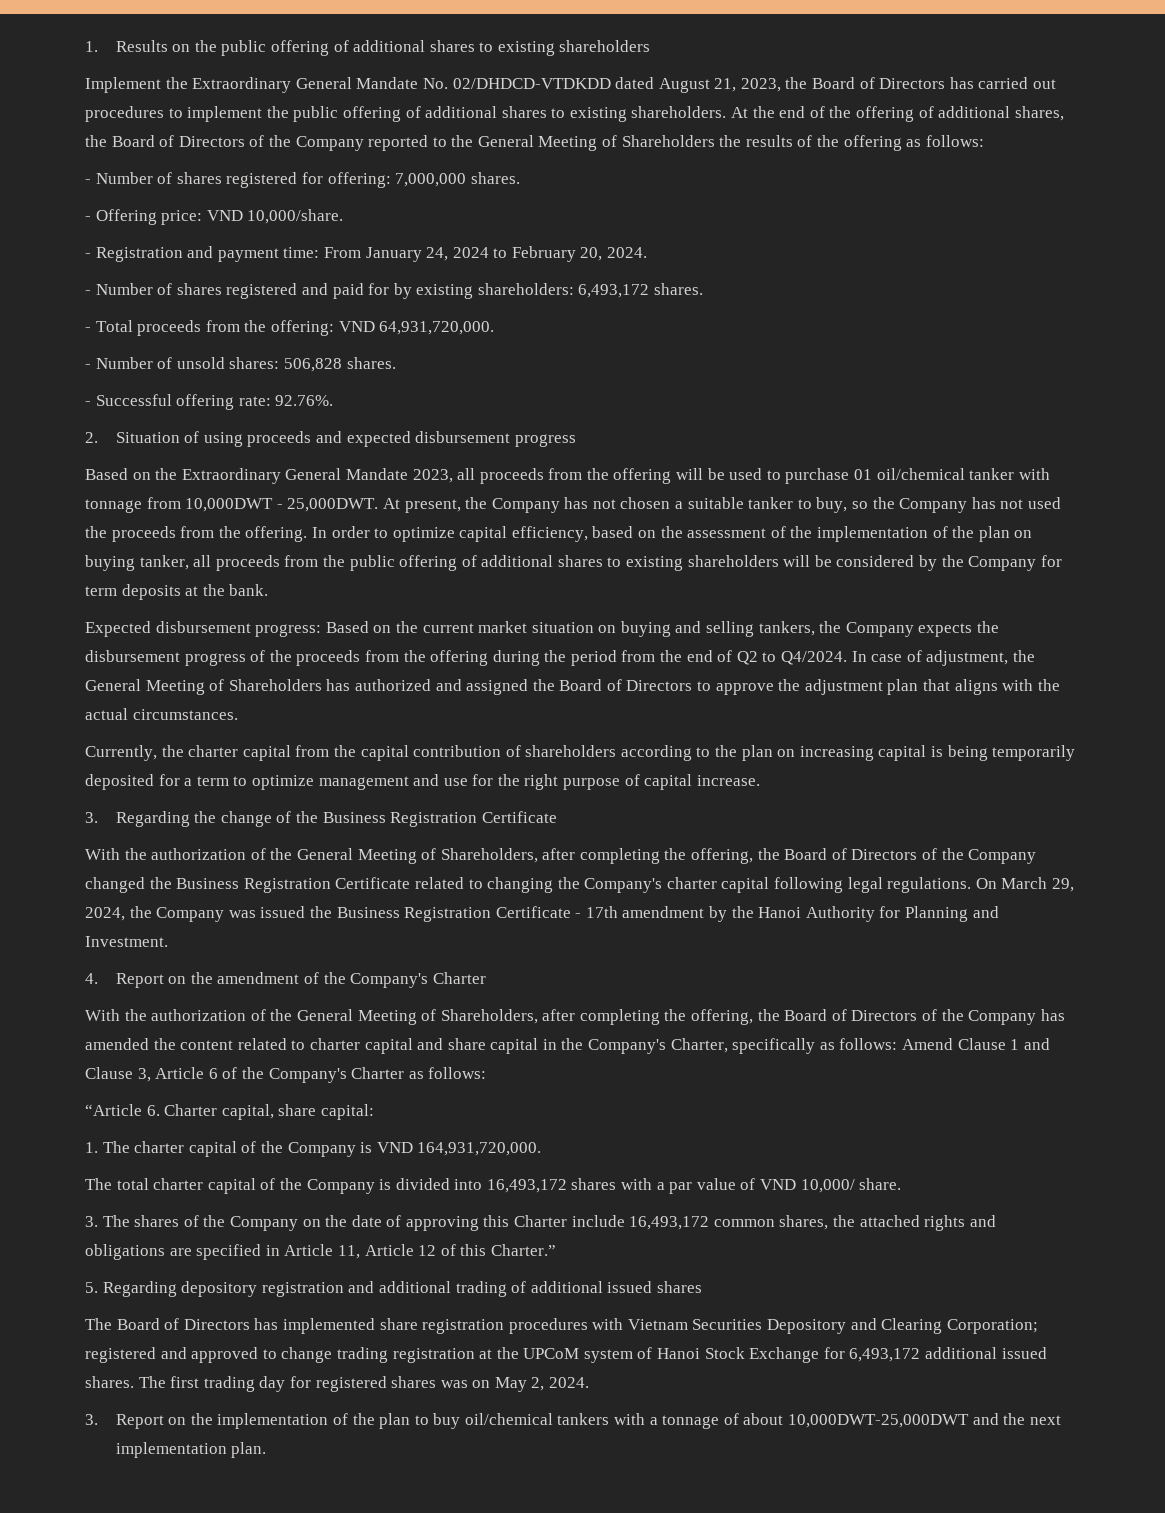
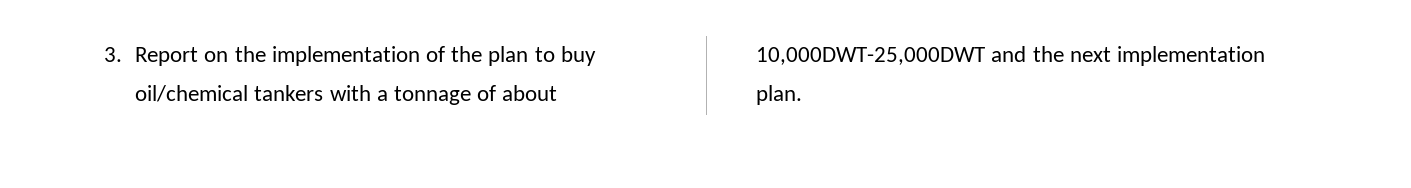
[85,40,651,56] [85,77,1057,93] [85,106,1064,122] [85,135,984,151] [85,172,520,188] [85,209,344,225] [85,246,648,262] [85,283,704,299] [85,320,495,336] [85,357,396,372] [85,394,334,410] [85,431,576,447] [85,468,1050,484] [85,497,1061,513] [85,526,1033,542] [85,555,1062,571] [85,584,269,600] [85,621,1000,637] [85,650,1035,666] [85,679,1060,695] [85,708,238,720] [85,745,1076,761] [85,774,760,790] [85,811,557,827] [85,848,1037,864] [85,877,1075,893] [85,906,999,922] [85,936,168,947] [85,972,486,988] [85,1009,1065,1025] [85,1038,1050,1054] [85,1067,487,1083] [85,1104,374,1120] [85,1141,542,1157] [85,1178,902,1194] [85,1215,996,1231] [85,1244,556,1260] [85,1281,702,1297] [85,1318,1038,1334] [85,1347,1047,1363] [85,1376,590,1392] 1. Results on the public offering of additional shares to existing shareholders // Implement the Extraordinary General Mandate No. 02/DHDCD-VTDKDD dated August 21, 2023, the Board of Directors has carried out procedures to implement the public offering of additional shares to existing shareholders. At the end of the offering of additional shares, the Board of Directors of the Company reported to the General Meeting of Shareholders the results of the offering as follows: // - Number of shares registered for offering: 7,000,000 shares. // - Offering price: VND 10,000/share. // - Registration and payment time: From January 24, 2024 to February 20, 2024. // - Number of shares registered and paid for by existing shareholders: 6,493,172 shares. // - Total proceeds from the offering: VND 64,931,720,000. // - Number of unsold shares: 506,828 shares. // - Successful offering rate: 92.76%. // 2. Situation of using proceeds and expected disbursement progress // Based on the Extraordinary General Mandate 2023, all proceeds from the offering will be used to purchase 01 oil/chemical tanker with tonnage from 10,000DWT - 25,000DWT. At present, the Company has not chosen a suitable tanker to buy, so the Company has not used the proceeds from the offering. In order to optimize capital efficiency, based on the assessment of the implementation of the plan on buying tanker, all proceeds from the public offering of additional shares to existing shareholders will be considered by the Company for term deposits at the bank. // Expected disbursement progress: Based on the current market situation on buying and selling tankers, the Company expects the disbursement progress of the proceeds from the offering during the period from the end of Q2 to Q4/2024. In case of adjustment, the General Meeting of Shareholders has authorized and assigned the Board of Directors to approve the adjustment plan that aligns with the actual circumstances. // Currently, the charter capital from the capital contribution of shareholders according to the plan on increasing capital is being temporarily deposited for a term to optimize management and use for the right purpose of capital increase. // 3. Regarding the change of the Business Registration Certificate // With the authorization of the General Meeting of Shareholders, after completing the offering, the Board of Directors of the Company changed the Business Registration Certificate related to changing the Company's charter capital following legal regulations. On March 29, 2024, the Company was issued the Business Registration Certificate - 17th amendment by the Hanoi Authority for Planning and Investment. // 4. Report on the amendment of the Company's Charter // With the authorization of the General Meeting of Shareholders, after completing the offering, the Board of Directors of the Company has amended the content related to charter capital and share capital in the Company's Charter, specifically as follows: Amend Clause 1 and Clause 3, Article 6 of the Company's Charter as follows: // “Article 6. Charter capital, share capital: // 1. The charter capital of the Company is VND 164,931,720,000. // The total charter capital of the Company is divided into 16,493,172 shares with a par value of VND 10,000/ share. // 3. The shares of the Company on the date of approving this Charter include 16,493,172 common shares, the attached rights and obligations are specified in Article 11, Article 12 of this Charter.” // 5. Regarding depository registration and additional trading of additional issued shares // The Board of Directors has implemented share registration procedures with Vietnam Securities Depository and Clearing Corporation; registered and approved to change trading registration at the UPCoM system of Hanoi Stock Exchange for 6,493,172 additional issued shares. The first trading day for registered shares was on May 2, 2024. // -> (104, 54) none

